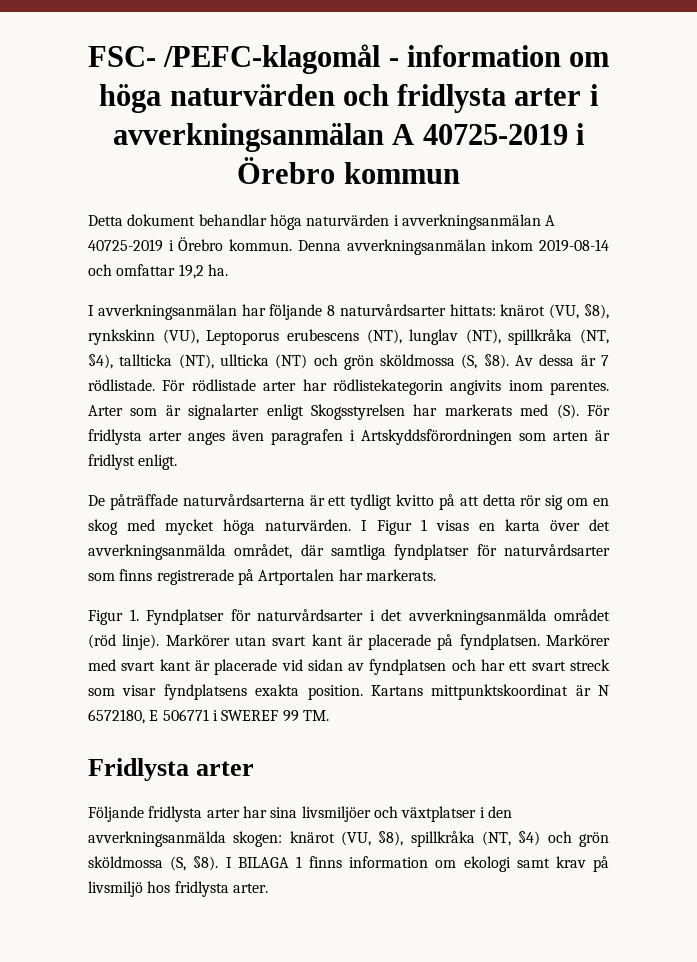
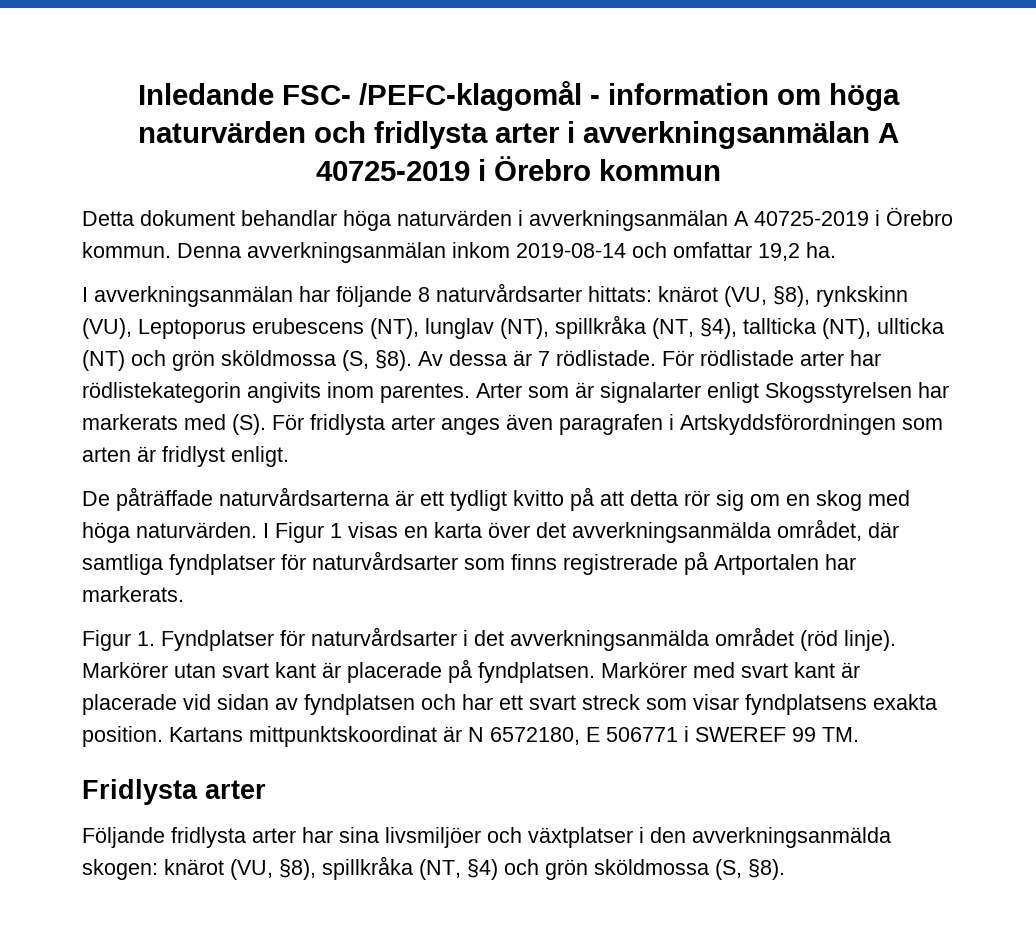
(88, 56) none -> [137,83,274,105] Inledande
[165,519,215,535] mycket -> (910, 498) none
[225,856,609,872] [88,881,268,897] I BILAGA 1 finns information om ekologi samt krav på livsmiljö hos fridlysta arter. -> (785, 869) none

